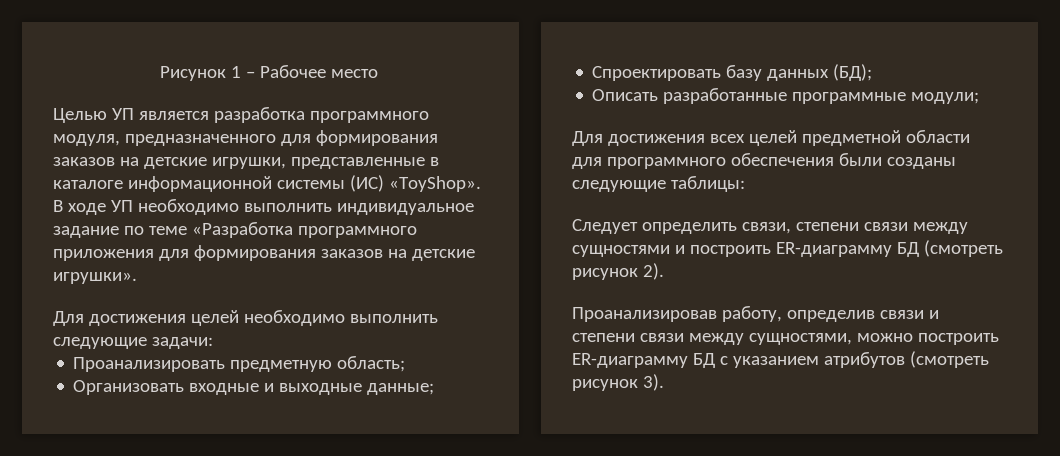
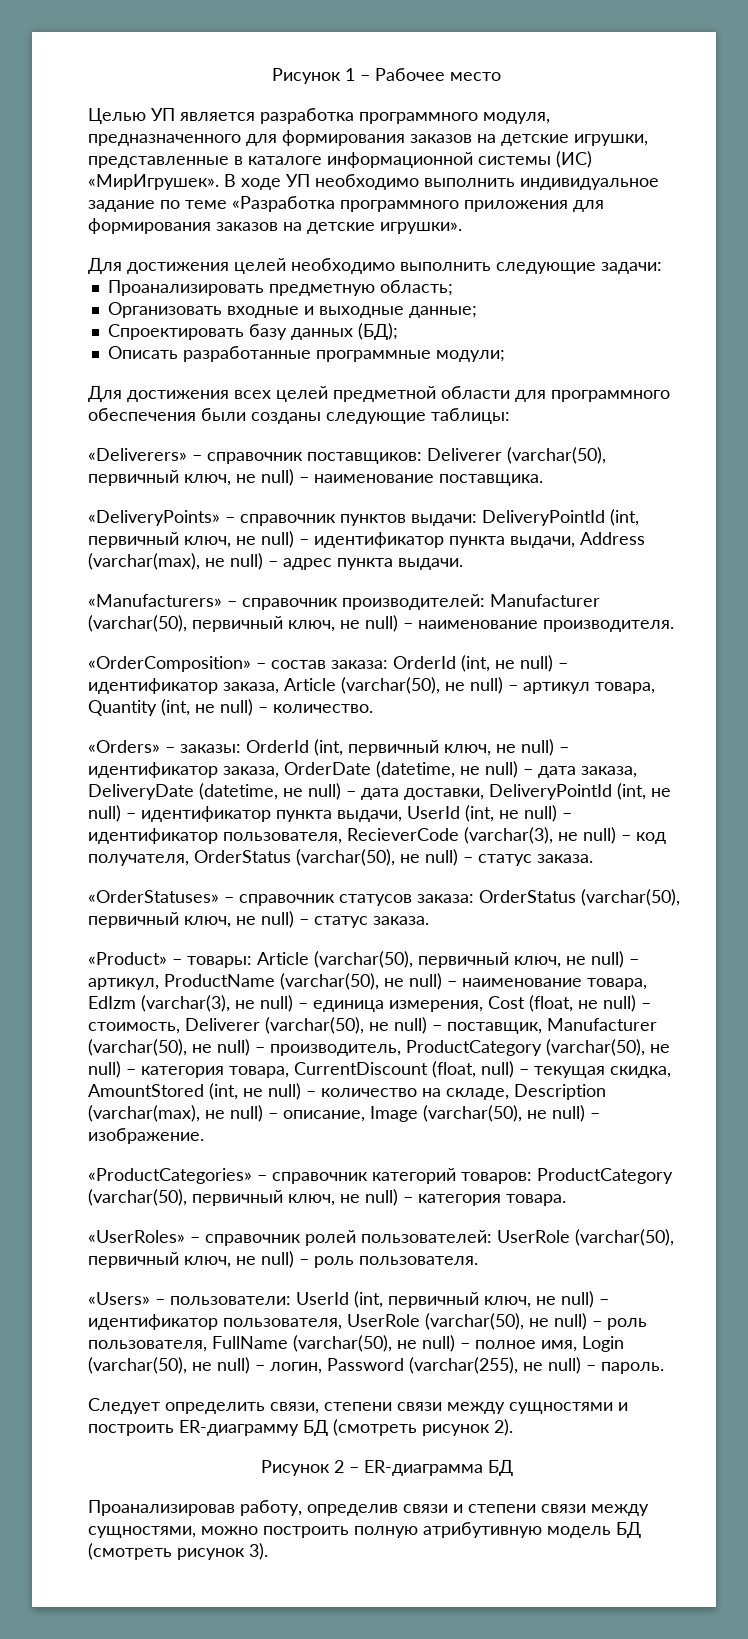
[388,176,481,192] «ToyShop». -> [88,174,219,190] «МирИгрушек».
(745, 184) none -> [88,447,606,464] [88,469,543,486] [88,509,639,526] [88,531,645,548] [88,553,463,570] [88,594,600,610] [88,615,674,632] [88,655,568,672] [88,677,655,694] [88,699,373,716] [88,739,569,756] [88,761,637,778] [88,783,671,800] [88,805,572,822] [88,827,666,844] [88,849,593,866] [88,889,680,906] [88,911,429,928] [88,951,639,968] [88,973,647,990] [88,995,651,1012] [88,1017,657,1034] [88,1039,670,1056] [88,1061,671,1078] [88,1083,606,1100] [88,1105,600,1122] [88,1128,204,1144] [88,1168,673,1184] [88,1189,566,1206] [88,1229,674,1246] [88,1251,478,1268] [88,1291,609,1308] [88,1313,647,1330] [88,1335,624,1352] [88,1357,664,1374] // «Deliverers» – справочник поставщиков: Deliverer (varchar(50), первичный ключ, не null) – наименование поставщика. // «DeliveryPoints» – справочник пунктов выдачи: DeliveryPointId (int, первичный ключ, не null) – идентификатор пункта выдачи, Address (varchar(max), не null) – адрес пункта выдачи. // «Manufacturers» – справочник производителей: Manufacturer (varchar(50), первичный ключ, не null) – наименование производителя. // «OrderComposition» – состав заказа: OrderId (int, не null) – идентификатор заказа, Article (varchar(50), не null) – артикул товара, Quantity (int, не null) – количество. // «Orders» – заказы: OrderId (int, первичный ключ, не null) – идентификатор заказа, OrderDate (datetime, не null) – дата заказа, DeliveryDate (datetime, не null) – дата доставки, DeliveryPointId (int, не null) – идентификатор пункта выдачи, UserId (int, не null) – идентификатор пользователя, RecieverCode (varchar(3), не null) – код получателя, OrderStatus (varchar(50), не null) – статус заказа. // «OrderStatuses» – справочник статусов заказа: OrderStatus (varchar(50), первичный ключ, не null) – статус заказа. // «Product» – товары: Article (varchar(50), первичный ключ, не null) – артикул, ProductName (varchar(50), не null) – наименование товара, EdIzm (varchar(3), не null) – единица измерения, Cost (float, не null) – стоимость, Deliverer (varchar(50), не null) – поставщик, Manufacturer (varchar(50), не null) – производитель, ProductCategory (varchar(50), не null) – категория товара, CurrentDiscount (float, null) – текущая скидка, AmountStored (int, не null) – количество на складе, Description (varchar(max), не null) – описание, Image (varchar(50), не null) – изображение. // «ProductCategories» – справочник категорий товаров: ProductCategory (varchar(50), первичный ключ, не null) – категория товара. // «UserRoles» – справочник ролей пользователей: UserRole (varchar(50), первичный ключ, не null) – роль пользователя. // «Users» – пользователи: UserId (int, первичный ключ, не null) – идентификатор пользователя, UserRole (varchar(50), не null) – роль пользователя, FullName (varchar(50), не null) – полное имя, Login (varchar(50), не null) – логин, Password (varchar(255), не null) – пароль.
(664, 271) none -> [260,1460,513,1476] // Рисунок 2 – ER-диаграмма БД
[572,352,905,368] ER-диаграмму БД с указанием атрибутов -> [354,1522,641,1538] полную атрибутивную модель БД

